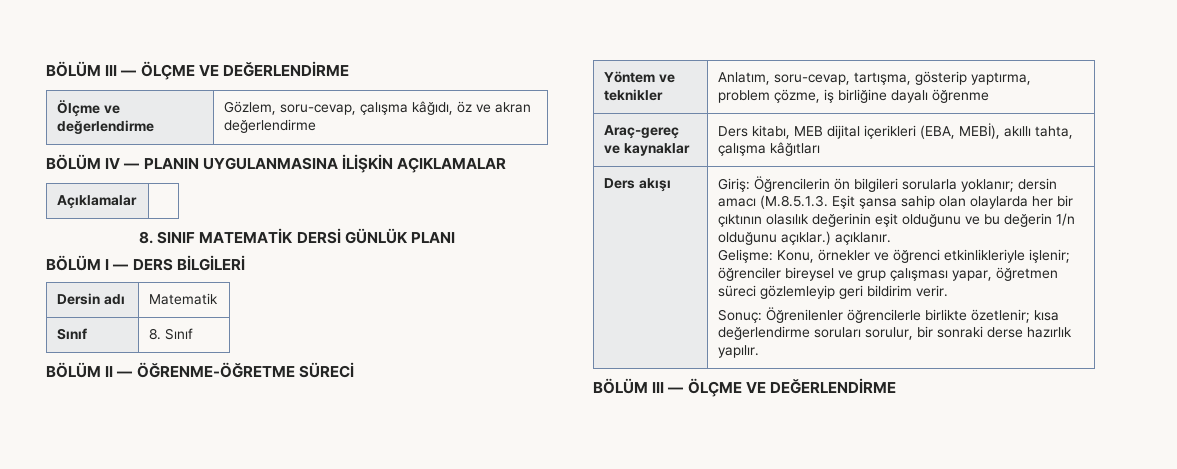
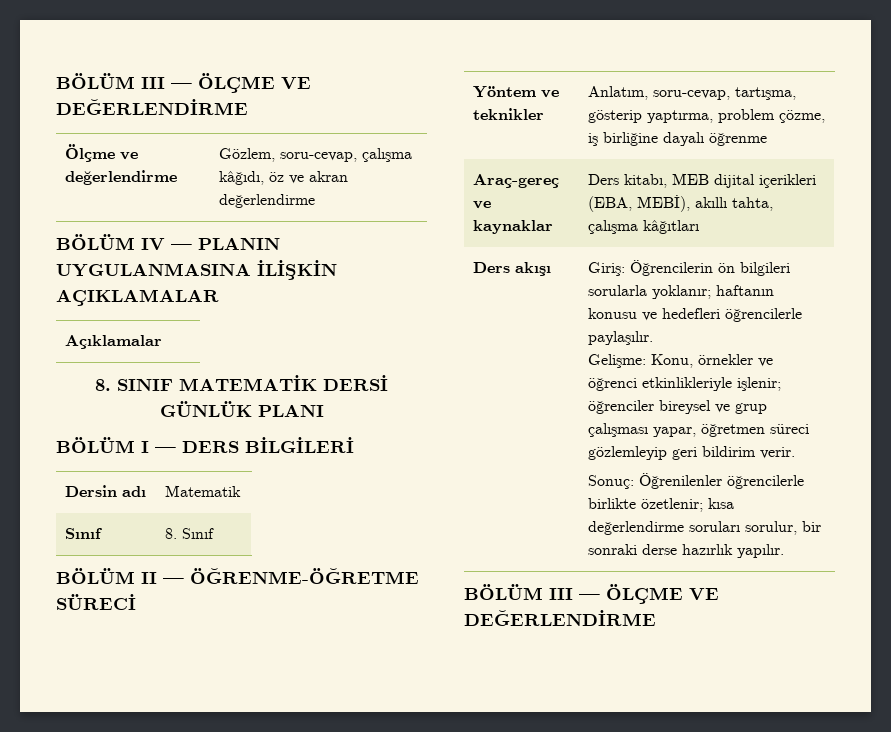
[1018,178,1058,190] [718,195,1074,209] [718,213,1076,227] [718,231,892,245] dersin amacı (M.8.5.1.3. Eşit şansa sahip olan olaylarda her bir çıktının olasılık değerinin eşit olduğunu ve bu değerin 1/n olduğunu açıklar.) açıklanır. -> [716,285,775,296] [588,308,803,322] [588,331,654,345] haftanın konusu ve hedefleri öğrencilerle paylaşılır.

